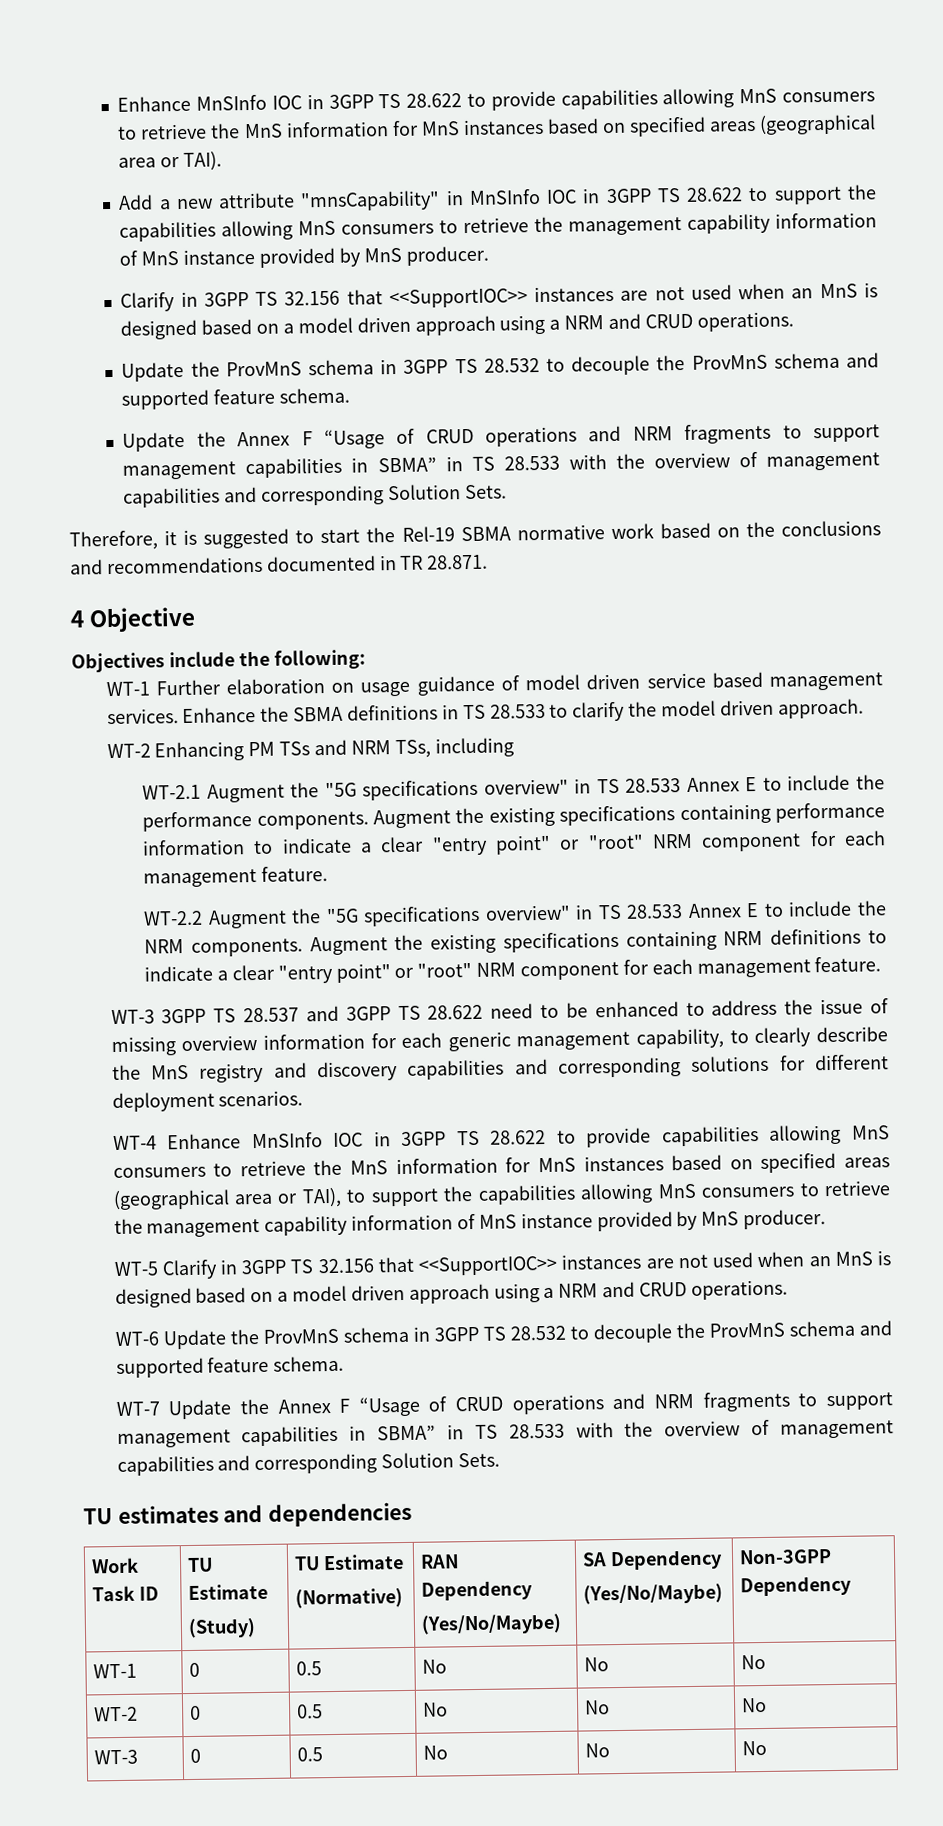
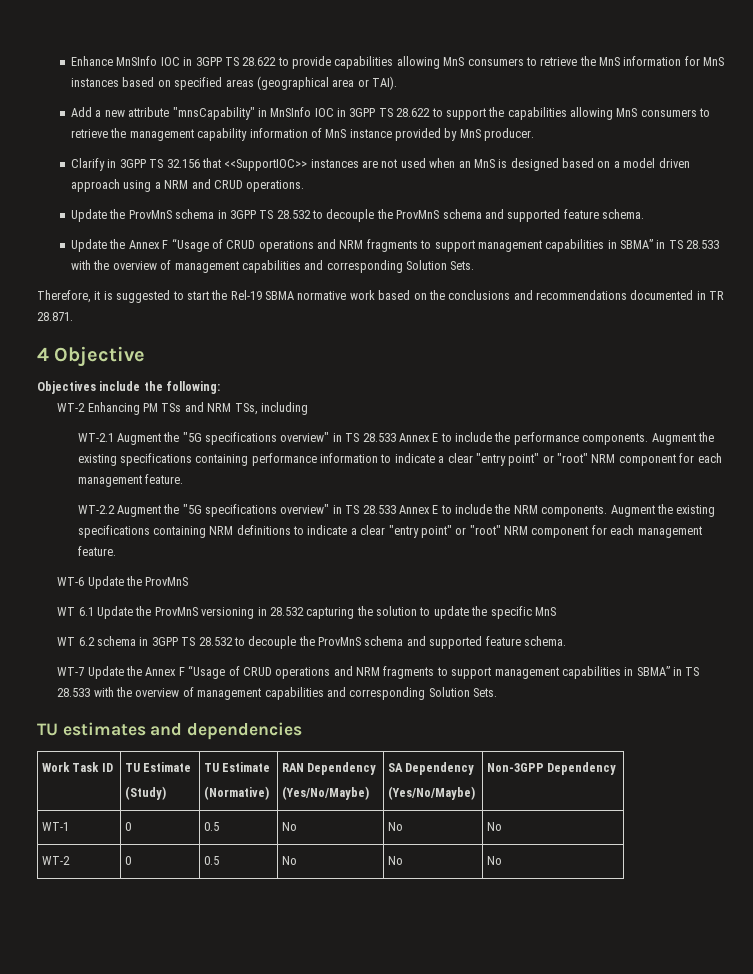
[105,671,884,697] [106,698,864,725] // WT-1 Further elaboration on usage guidance of model driven service based management services. Enhance the SBMA definitions in TS 28.533 to clarify the model driven approach. -> (221, 387) none
[110,998,890,1025] [110,1026,888,1057] [111,1054,889,1083] [111,1090,304,1113] [112,1124,891,1151] [112,1152,890,1179] [112,1180,891,1211] [113,1209,827,1238] [113,1250,891,1280] [114,1279,788,1309] [114,1328,339,1350] WT-3 3GPP TS 28.537 and 3GPP TS 28.622 need to be enhanced to address the issue of missing overview information for each generic management capability, to clearly describe the MnS registry and discovery capabilities and corresponding solutions for different deployment scenarios. // WT-4 Enhance MnSInfo IOC in 3GPP TS 28.622 to provide capabilities allowing MnS consumers to retrieve the MnS information for MnS instances based on specified areas (geographical area or TAI), to support the capabilities allowing MnS consumers to retrieve the management capability information of MnS instance provided by MnS producer. // WT-5 Clarify in 3GPP TS 32.156 that <<SupportIOC>> instances are not used when an MnS is designed based on a model driven approach using a NRM and CRUD operations. // WT-6 Update the ProvMnS -> [57,576,189,589] [57,606,556,619] [57,637,95,646] WT-6 Update the ProvMnS // WT 6.1 Update the ProvMnS versioning in 28.532 capturing the solution to update the specific MnS // WT 6.2
[94,1749,139,1765] [190,1748,202,1764] [297,1747,324,1762] [423,1745,449,1760] [585,1743,611,1758] [742,1740,768,1756] // WT-3 | 0 | 0.5 | No | No | No -> (503, 860) none

